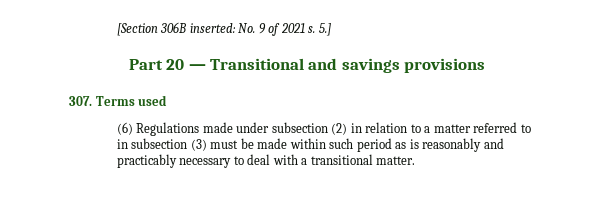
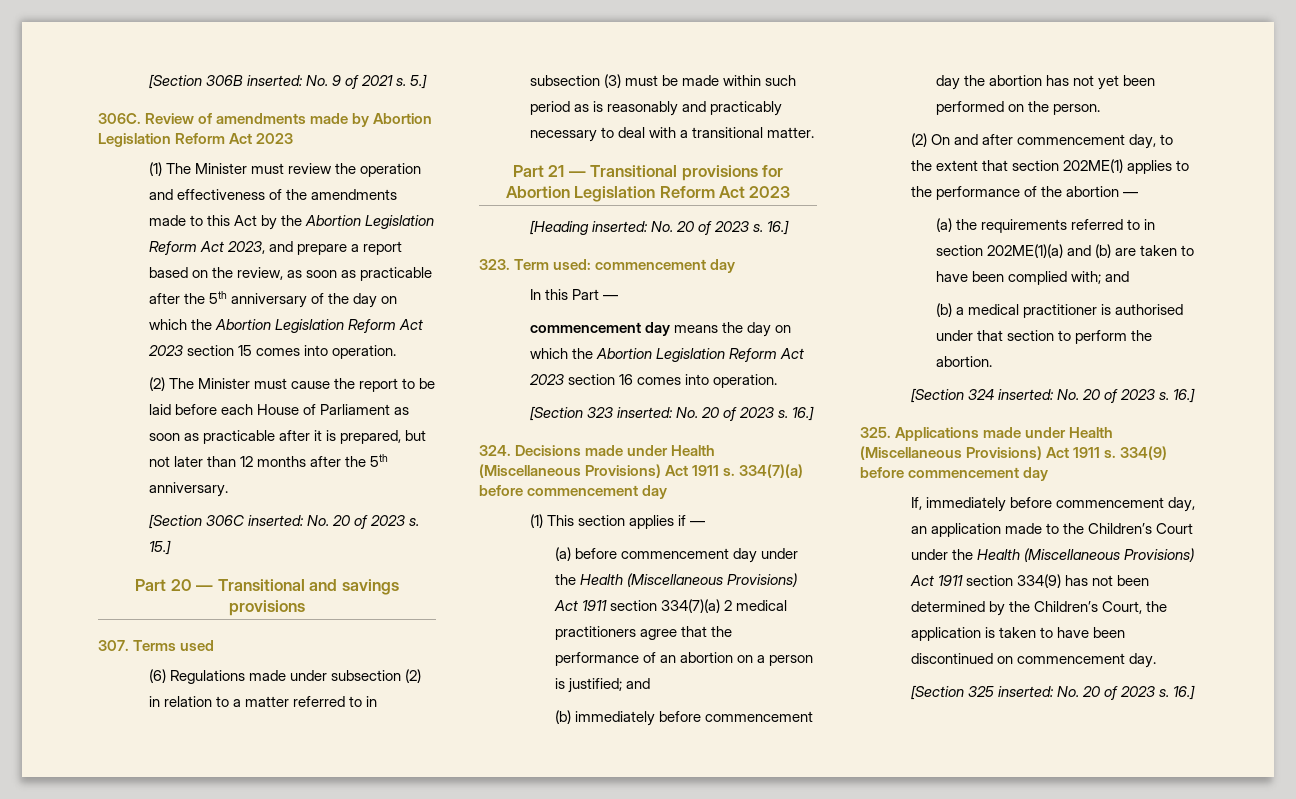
(331, 29) none -> [98,113,433,127] [98,133,294,147] [148,162,422,177] [148,189,397,200] [148,215,435,230] [148,241,403,255] [148,267,433,281] [148,291,398,308] [148,319,423,333] [147,345,396,359] [148,377,436,392] [148,404,410,415] [148,430,427,444] [148,454,389,467] [148,482,228,497] [148,514,420,529] [148,540,171,555] // 306C. Review of amendments made by Abortion Legislation Reform Act 2023 // (1) The Minister must review the operation and effectiveness of the amendments made to this Act by the Abortion Legislation Reform Act 2023, and prepare a report based on the review, as soon as practicable after the 5th anniversary of the day on which the Abortion Legislation Reform Act 2023 section 15 comes into operation. // (2) The Minister must cause the report to be laid before each House of Parliament as soon as practicable after it is prepared, but not later than 12 months after the 5th anniversary. // [Section 306C inserted: No. 20 of 2023 s. 15.]
(416, 160) none -> [512,165,784,181] [505,186,791,202] [529,220,790,235] [479,259,736,273] [529,289,618,300] [529,322,791,337] [529,348,804,362] [528,374,777,388] [529,406,815,421] [479,445,716,456] [479,464,804,478] [479,485,668,499] [529,514,705,529] [555,547,799,563] [555,573,798,587] [554,599,788,613] [555,626,733,640] [555,652,814,666] [555,678,651,693] [555,710,814,726] [936,75,1156,90] [936,101,1101,115] [910,133,1174,149] [910,159,1190,174] [910,186,1138,200] [936,218,1156,233] [936,244,1195,258] [936,271,1130,285] [936,303,1184,318] [936,330,1153,344] [936,356,993,367] [910,388,1196,403] [860,427,1114,441] [860,446,1168,460] [860,467,1049,481] [910,497,1195,512] [910,523,1194,537] [910,548,1194,562] [909,574,1150,588] [910,601,1167,616] [910,627,1125,641] [910,653,1156,668] [910,685,1196,700] // Part 21 — Transitional provisions for Abortion Legislation Reform Act 2023 // [Heading inserted: No. 20 of 2023 s. 16.] // 323. Term used: commencement day // In this Part — // commencement day means the day on which the Abortion Legislation Reform Act 2023 section 16 comes into operation. // [Section 323 inserted: No. 20 of 2023 s. 16.] // 324. Decisions made under Health (Miscellaneous Provisions) Act 1911 s. 334(7)(a) before commencement day // (1) This section applies if — // (a) before commencement day under the Health (Miscellaneous Provisions) Act 1911 section 334(7)(a) 2 medical practitioners agree that the performance of an abortion on a person is justified; and // (b) immediately before commencement day the abortion has not yet been performed on the person. // (2) On and after commencement day, to the extent that section 202ME(1) applies to the performance of the abortion — // (a) the requirements referred to in section 202ME(1)(a) and (b) are taken to have been complied with; and // (b) a medical practitioner is authorised under that section to perform the abortion. // [Section 324 inserted: No. 20 of 2023 s. 16.] // 325. Applications made under Health (Miscellaneous Provisions) Act 1911 s. 334(9) before commencement day // If, immediately before commencement day, an application made to the Children’s Court under the Health (Miscellaneous Provisions) Act 1911 section 334(9) has not been determined by the Children’s Court, the application is taken to have been discontinued on commencement day. // [Section 325 inserted: No. 20 of 2023 s. 16.]

